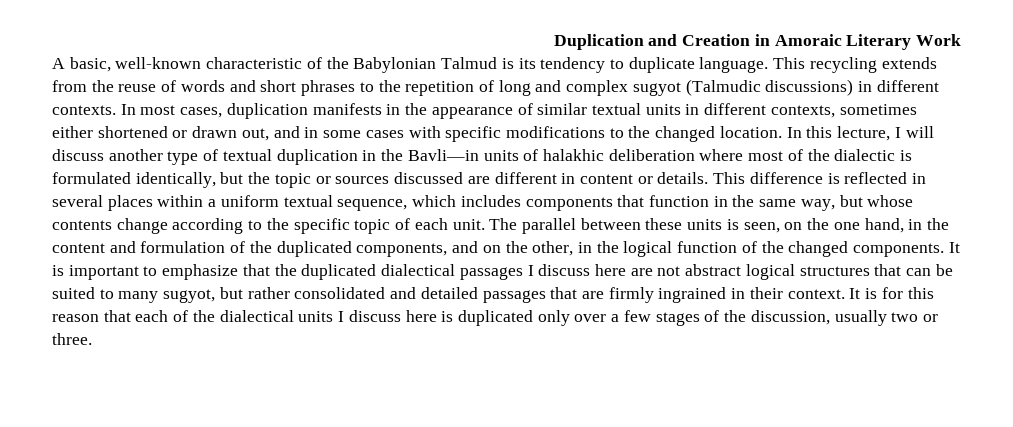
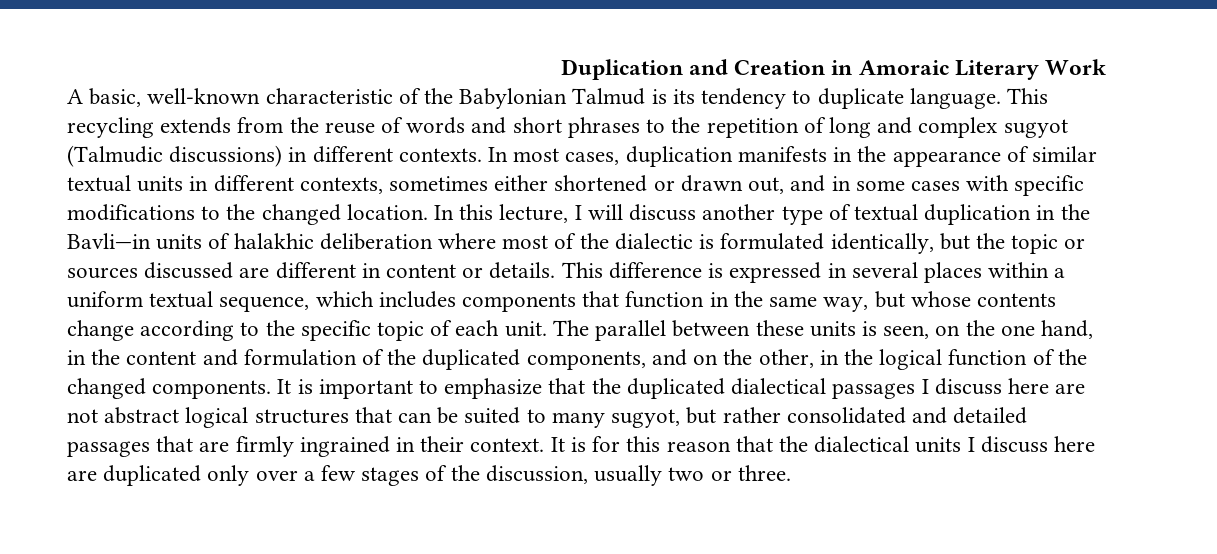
[844,172,908,184] reflected -> [729,262,822,283] expressed
[135,310,189,322] each of -> (773, 444) none
[441,311,454,322] is -> [67,470,97,481] are

